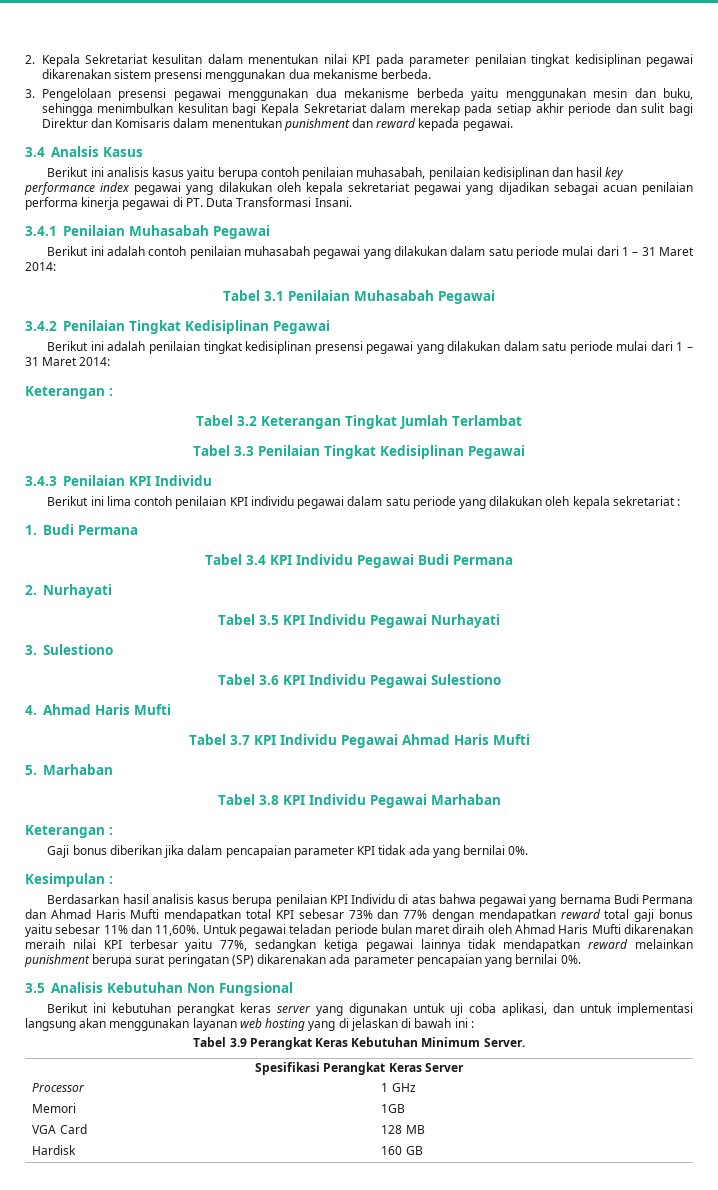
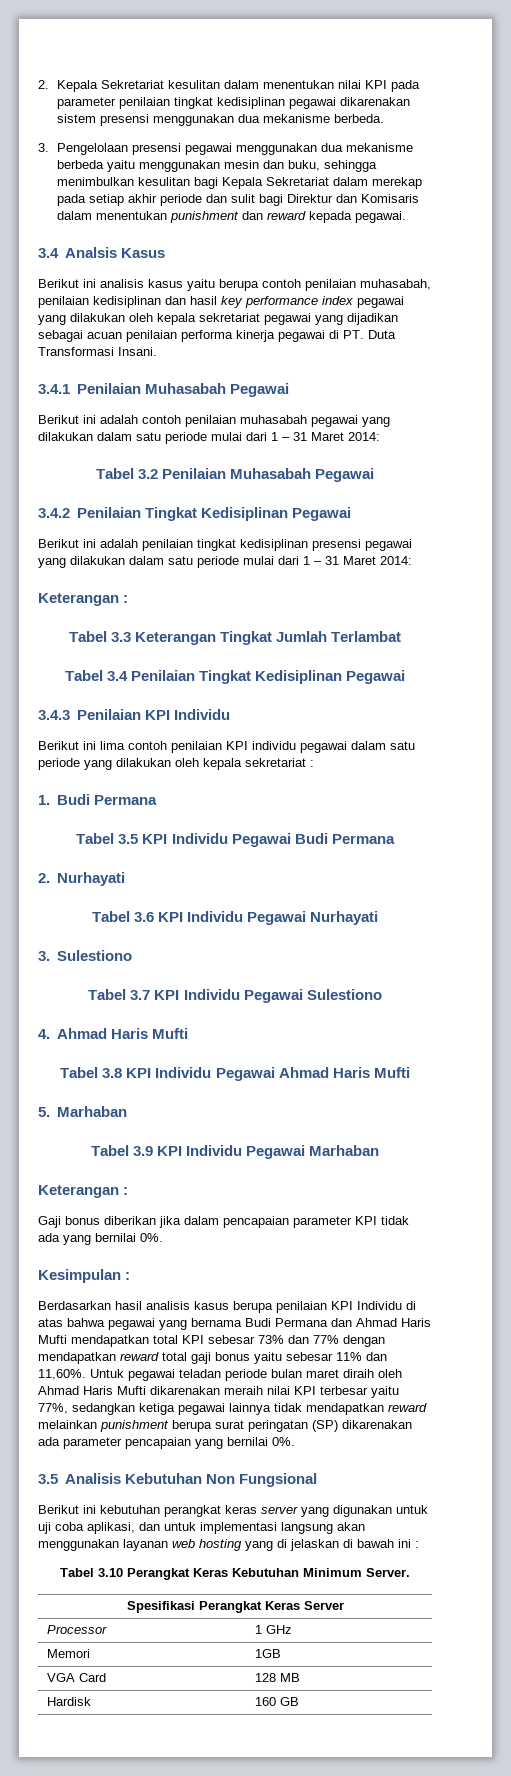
[264,291,284,301] 3.1 -> [137,469,158,479] 3.2
[237,416,257,426] 3.2 -> [110,632,131,642] 3.3
[234,446,254,456] 3.3 -> [106,671,128,681] 3.4
[246,555,266,565] 3.4 -> [118,834,139,844] 3.5
[259,615,279,625] 3.5 -> [133,912,154,922] 3.6
[258,675,279,685] 3.6 -> [130,990,151,1000] 3.7
[229,735,250,745] 3.7 -> [102,1068,123,1078] 3.8
[258,795,279,805] 3.8 -> [132,1146,153,1156] 3.9
[229,1038,247,1047] 3.9 -> [98,1568,123,1577] 3.10

